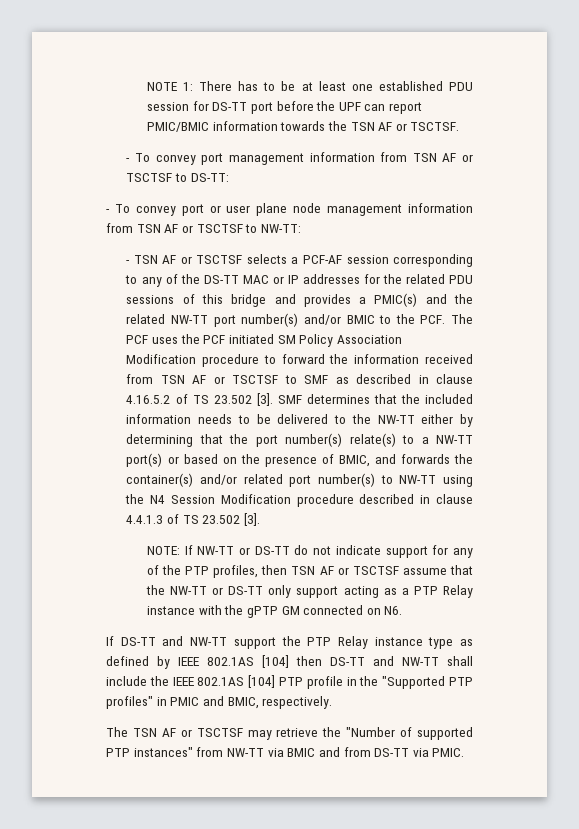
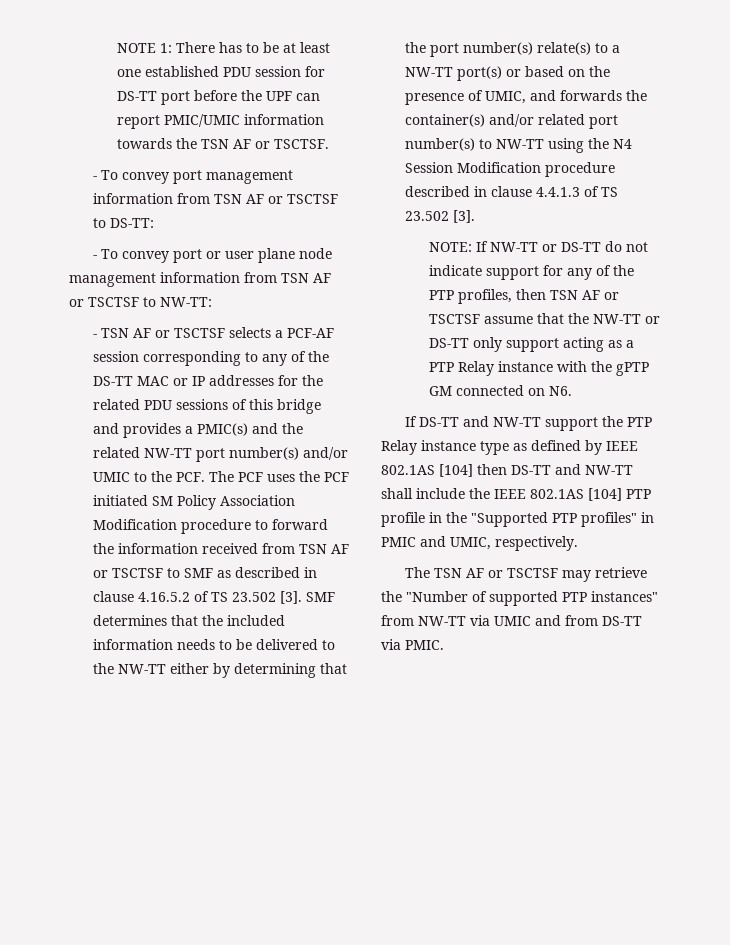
[146,122,209,132] PMIC/BMIC -> [163,114,240,127] PMIC/UMIC
[346,315,375,324] BMIC -> [92,472,130,482] UMIC
[338,455,370,467] BMIC, -> [484,91,526,104] UMIC,
[227,697,259,709] BMIC, -> [450,537,491,550] UMIC,
[287,748,316,757] BMIC -> [494,616,531,626] UMIC

